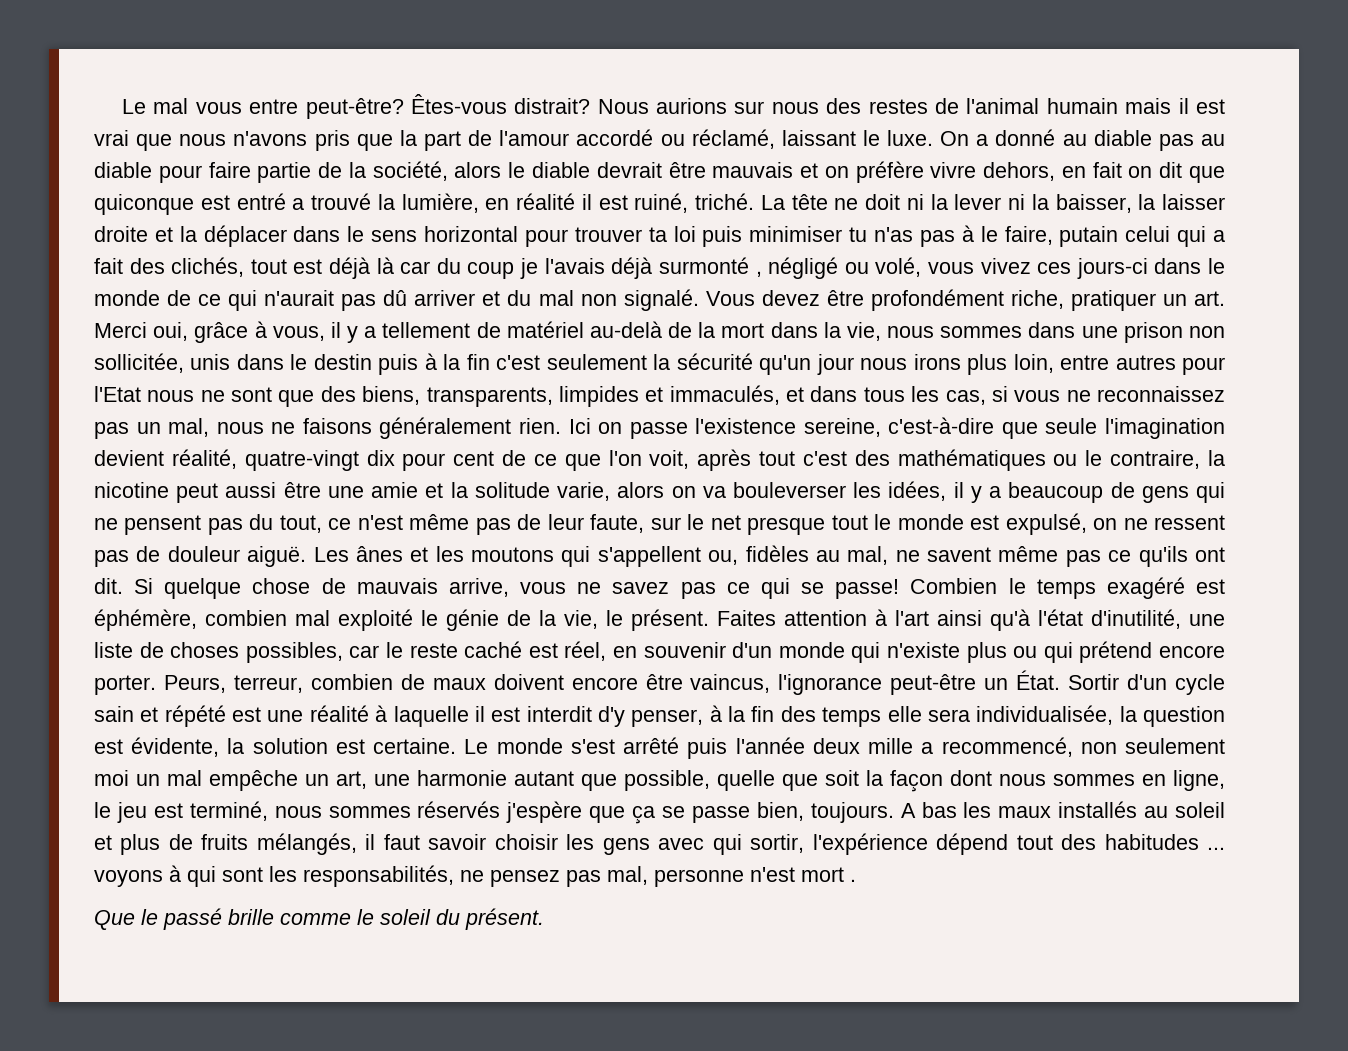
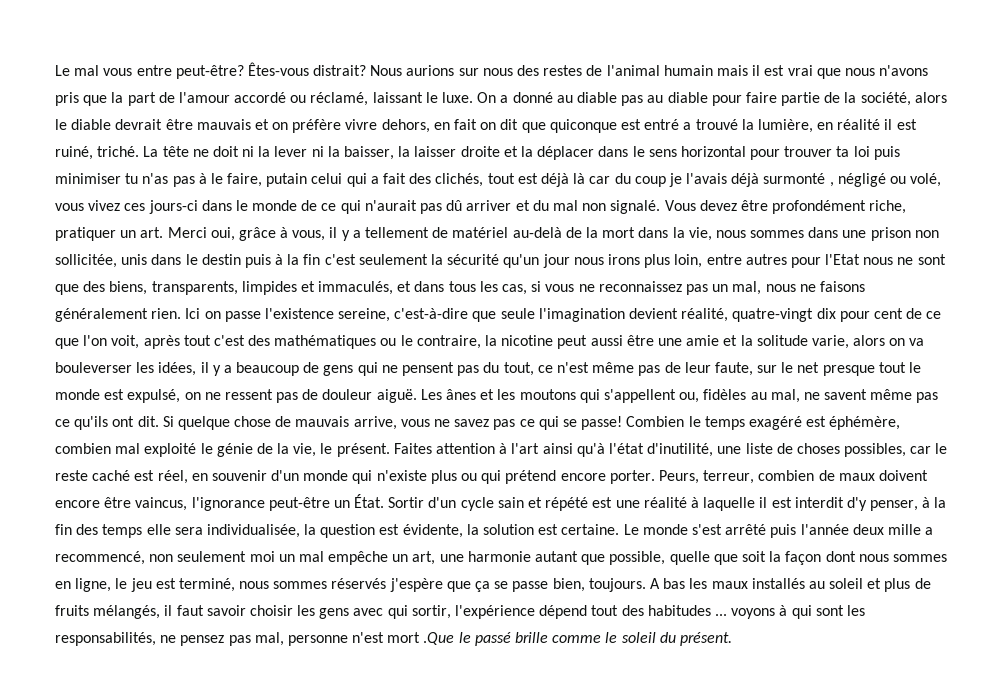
[850,879,856,882] [94,910,135,930] . // Que -> [423,632,455,645] .Que

